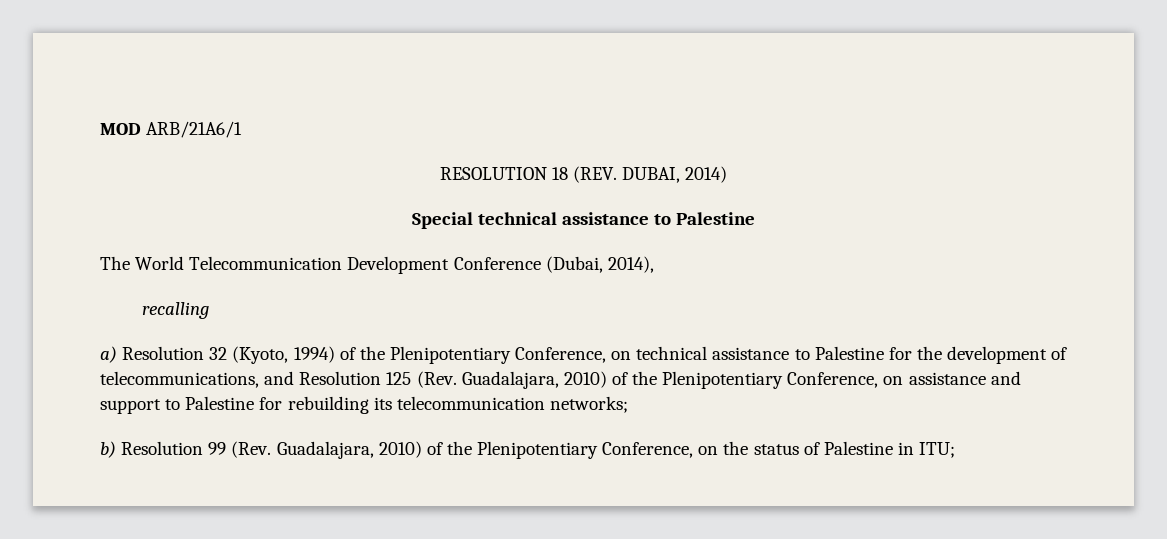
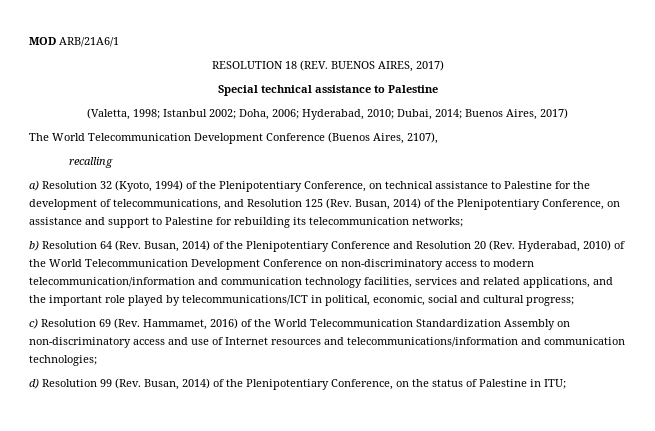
[622,166,728,183] DUBAI, 2014) -> [330,60,444,72] BUENOS AIRES, 2017)
(756, 218) none -> [87,108,568,120] // (Valetta, 1998; Istanbul 2002; Doha, 2006; Hyderabad, 2010; Dubai, 2014; Buenos Aires, 2017)
[545,256,654,273] (Dubai, 2014), -> [328,132,438,144] (Buenos Aires, 2107),
[461,371,607,389] Guadalajara, 2010) -> [355,198,421,210] Busan, 2014)
[208,441,422,459] 99 (Rev. Guadalajara, 2010) -> [100,240,625,252] [29,259,534,270] [29,277,613,288] [29,295,574,306] [29,318,570,330] [29,337,625,348] [29,355,97,366] [29,378,210,390] 64 (Rev. Busan, 2014) of the Plenipotentiary Conference and Resolution 20 (Rev. Hyderabad, 2010) of the World Telecommunication Development Conference on non-discriminatory access to modern telecommunication/information and communication technology facilities, services and related applications, and the important role played by telecommunications/ICT in political, economic, social and cultural progress; // c) Resolution 69 (Rev. Hammamet, 2016) of the World Telecommunication Standardization Assembly on non-discriminatory access and use of Internet resources and telecommunications/information and communication technologies; // d) Resolution 99 (Rev. Busan, 2014)

